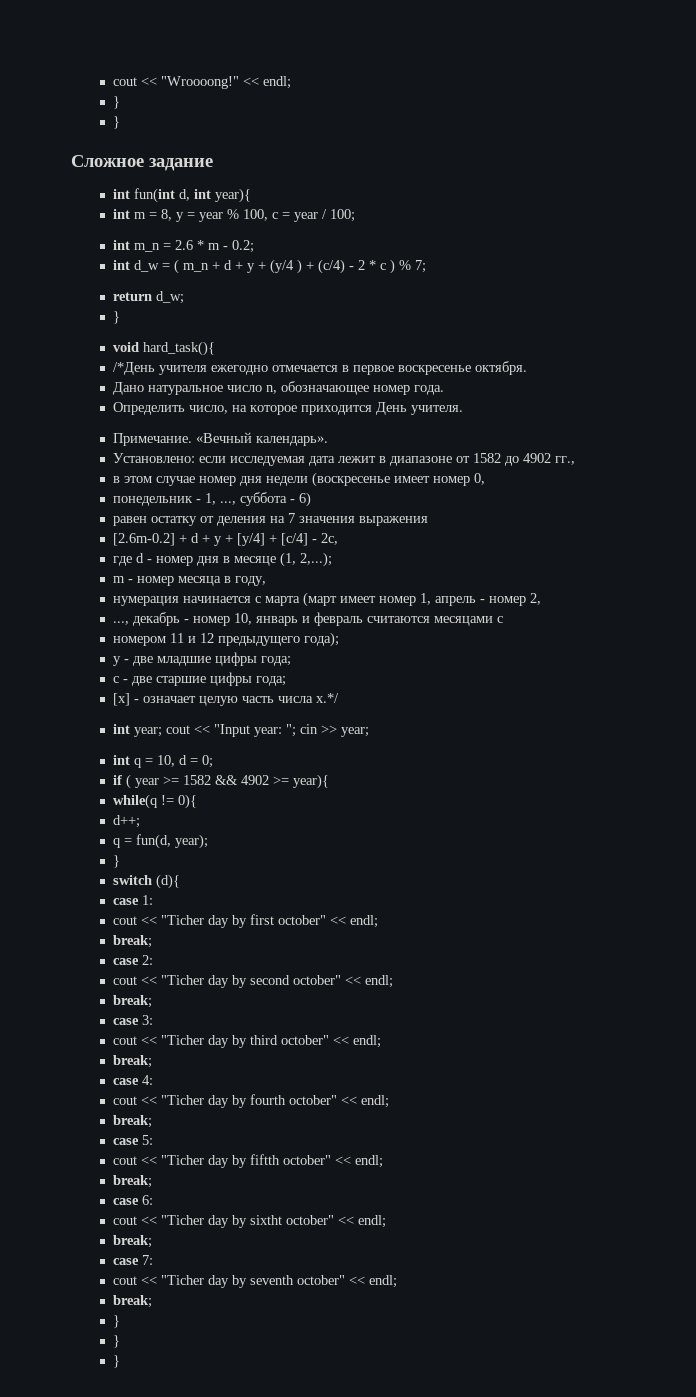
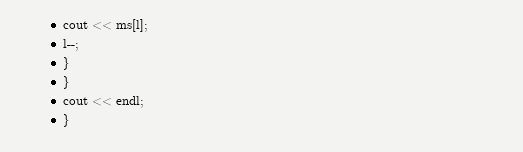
[113,76,292,89] [113,96,121,109] [113,116,121,129] [71,155,213,171] [113,188,252,203] [113,209,356,222] [113,240,255,253] [113,259,427,274] [113,291,185,304] [113,311,121,324] [113,341,216,356] [113,361,528,375] [113,381,445,395] [113,402,464,415] [113,432,329,446] [113,453,576,466] [113,472,486,487] [113,492,312,507] [113,513,429,526] [113,533,339,546] [113,552,333,567] [113,576,267,586] [113,592,542,607] [113,612,504,626] [113,632,340,647] [113,652,292,666] [113,672,287,686] [113,693,340,706] [113,724,370,737] [113,755,214,768] [113,774,330,789] [113,794,198,809] [113,815,141,828] [113,834,209,849] [113,855,121,868] [113,874,181,889] [113,895,154,905] [113,914,379,928] [113,935,153,948] [113,955,154,965] [113,975,394,988] [113,995,153,1008] [113,1015,154,1025] [113,1035,382,1048] [113,1055,153,1068] [113,1075,154,1085] [113,1094,390,1108] [113,1115,153,1128] [113,1135,154,1145] [113,1154,384,1168] [113,1175,153,1188] [113,1195,154,1205] [113,1215,387,1228] [113,1235,153,1248] [113,1255,154,1265] [113,1275,398,1288] [113,1295,153,1308] [113,1315,121,1328] [113,1335,121,1348] [113,1355,121,1368] cout << "Wroooong!" << endl; // } // } // Сложное задание // int fun(int d, int year){ // int m = 8, y = year % 100, c = year / 100; // int m_n = 2.6 * m - 0.2; // int d_w = ( m_n + d + y + (y/4 ) + (c/4) - 2 * c ) % 7; // return d_w; // } // void hard_task(){ // /*День учителя ежегодно отмечается в первое воскресенье октября. // Дано натуральное число n, обозначающее номер года. // Определить число, на которое приходится День учителя. // Примечание. «Вечный календарь». // Установлено: если исследуемая дата лежит в диапазоне от 1582 до 4902 гг., // в этом случае номер дня недели (воскресенье имеет номер 0, // понедельник - 1, ..., суббота - 6) // равен остатку от деления на 7 значения выражения // [2.6m-0.2] + d + y + [y/4] + [c/4] - 2c, // где d - номер дня в месяце (1, 2,...); // m - номер месяца в году, // нумерация начинается с марта (март имеет номер 1, апрель - номер 2, // ..., декабрь - номер 10, январь и февраль считаются месяцами с // номером 11 и 12 предыдущего года); // y - две младшие цифры года; // c - две старшие цифры года; // [x] - означает целую часть числа x.*/ // int year; cout << "Input year: "; cin >> year; // int q = 10, d = 0; // if ( year >= 1582 && 4902 >= year){ // while(q != 0){ // d++; // q = fun(d, year); // } // switch (d){ // case 1: // cout << "Ticher day by first october" << endl; // break; // case 2: // cout << "Ticher day by second october" << endl; // break; // case 3: // cout << "Ticher day by third october" << endl; // break; // case 4: // cout << "Ticher day by fourth october" << endl; // break; // case 5: // cout << "Ticher day by fiftth october" << endl; // break; // case 6: // cout << "Ticher day by sixtht october" << endl; // break; // case 7: // cout << "Ticher day by seventh october" << endl; // break; // } // } // } -> [62,19,148,32] [62,39,79,51] [62,57,70,70] [62,76,70,89] [62,96,144,108] [62,114,70,127] cout << ms[l]; // l--; // } // } // cout << endl; // }

